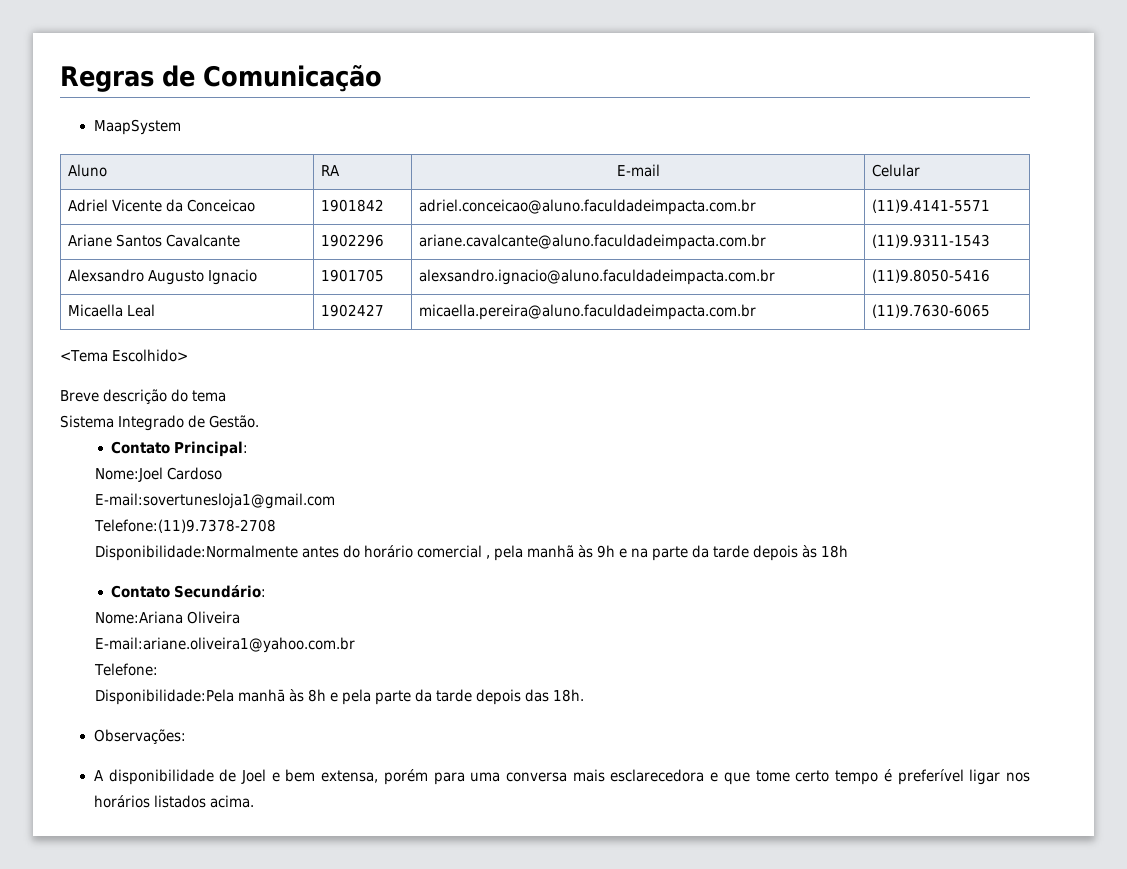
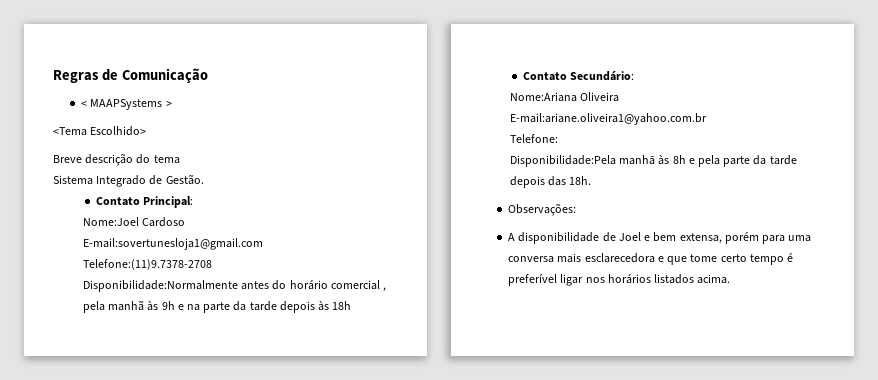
[93,119,181,135] [68,164,108,177] [321,165,341,176] [616,164,660,177] [872,164,921,177] [68,199,256,212] [321,199,385,212] [419,199,757,215] [872,199,991,213] [68,234,241,247] [321,234,385,247] [419,234,767,250] [872,234,991,248] [68,269,258,285] [321,269,385,282] [419,269,776,285] [872,269,991,283] [68,304,156,317] [321,304,385,317] [419,304,757,320] [872,304,991,318] MaapSystem // Aluno | RA | E-mail | Celular // Adriel Vicente da Conceicao | 1901842 | adriel.conceicao@aluno.faculdadeimpacta.com.br | (11)9.4141-5571 // Ariane Santos Cavalcante | 1902296 | ariane.cavalcante@aluno.faculdadeimpacta.com.br | (11)9.9311-1543 // Alexsandro Augusto Ignacio | 1901705 | alexsandro.ignacio@aluno.faculdadeimpacta.com.br | (11)9.8050-5416 // Micaella Leal | 1902427 | micaella.pereira@aluno.faculdadeimpacta.com.br | (11)9.7630-6065 -> [81,99,172,110] < MAAPSystems >

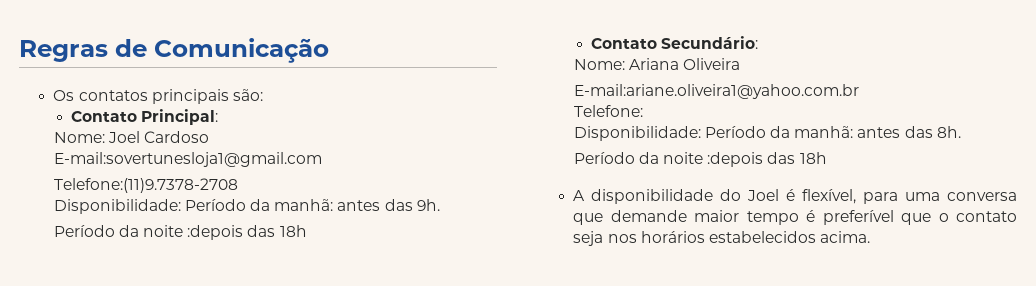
[81,99,172,110] [53,126,147,136] [53,153,180,166] [53,174,204,187] < MAAPSystems > // <Tema Escolhido> // Breve descrição do tema // Sistema Integrado de Gestão. -> [53,89,263,104] Os contatos principais são:
[82,217,139,226] Nome:Joel -> [53,131,140,143] Nome: Joel
[82,280,386,292] [82,300,330,313] Disponibilidade:Normalmente antes do horário comercial , pela manhã às 9h e na parte da tarde depois às -> [53,199,440,214] [53,225,276,240] Disponibilidade: Período da manhã: antes das 9h. // Período da noite :depois das
[509,92,577,102] Nome:Ariana -> [573,58,679,70] Nome: Ariana
[509,155,797,167] [509,176,592,188] [508,203,577,216] [508,232,812,244] [508,253,794,265] [508,274,584,286] Disponibilidade:Pela manhā às 8h e pela parte da tarde depois das 18h. // Observações: // A disponibilidade de Joel e bem extensa, porém para uma conversa mais esclarecedora e que tome certo tempo é preferível ligar -> [573,126,961,141] [573,152,827,167] [573,189,1017,204] [573,210,1017,225] [573,231,604,246] Disponibilidade: Período da manhã: antes das 8h. // Período da noite :depois das 18h // A disponibilidade do Joel é flexível, para uma conversa que demande maior tempo é preferível que o contato seja
[654,274,695,284] listados -> [708,231,816,243] estabelecidos

